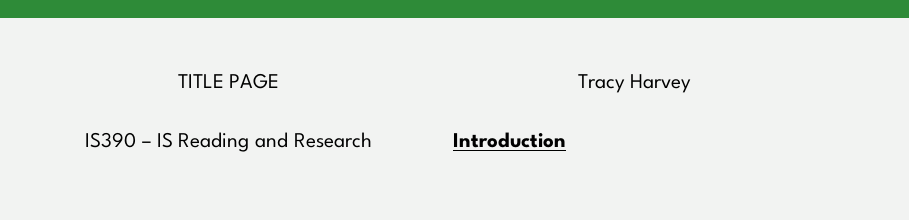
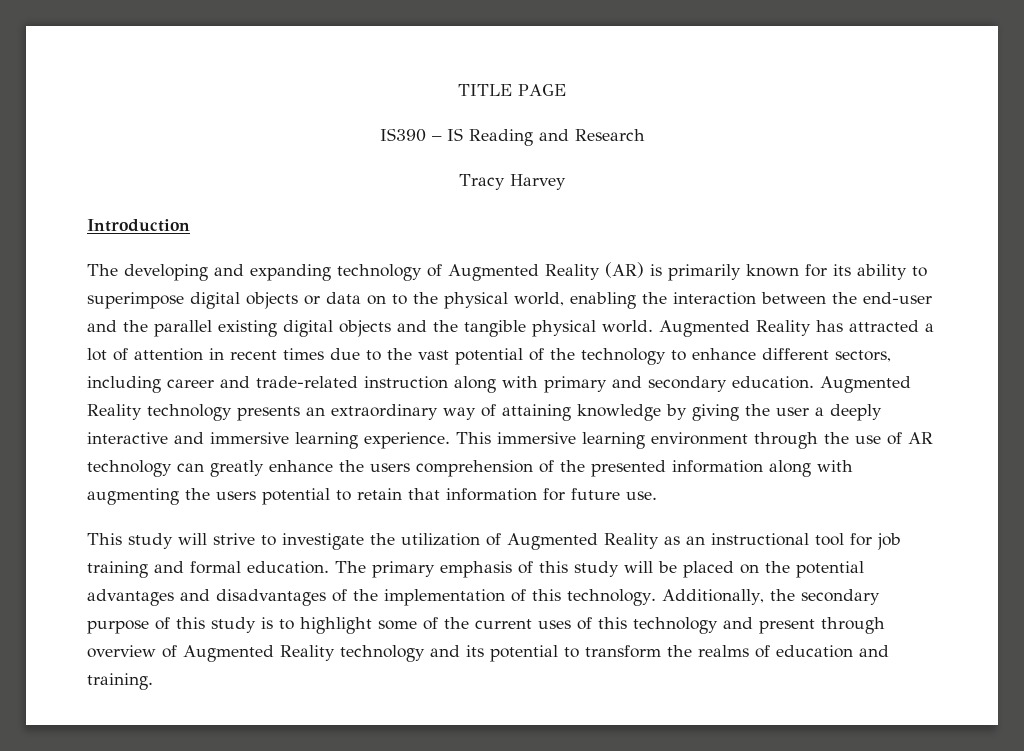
(566, 140) none -> [87,262,927,281] [87,292,932,309] [87,320,934,337] [87,348,891,365] [87,376,911,393] [87,404,882,421] [87,432,933,449] [87,460,853,477] [87,488,657,505] [87,533,901,550] [87,561,864,578] [87,589,880,606] [87,617,885,634] [87,645,889,662] [87,673,153,690] // The developing and expanding technology of Augmented Reality (AR) is primarily known for its ability to superimpose digital objects or data on to the physical world, enabling the interaction between the end-user and the parallel existing digital objects and the tangible physical world. Augmented Reality has attracted a lot of attention in recent times due to the vast potential of the technology to enhance different sectors, including career and trade-related instruction along with primary and secondary education. Augmented Reality technology presents an extraordinary way of attaining knowledge by giving the user a deeply interactive and immersive learning experience. This immersive learning environment through the use of AR technology can greatly enhance the users comprehension of the presented information along with augmenting the users potential to retain that information for future use. // This study will strive to investigate the utilization of Augmented Reality as an instructional tool for job training and formal education. The primary emphasis of this study will be placed on the potential advantages and disadvantages of the implementation of this technology. Additionally, the secondary purpose of this study is to highlight some of the current uses of this technology and present through overview of Augmented Reality technology and its potential to transform the realms of education and training.

